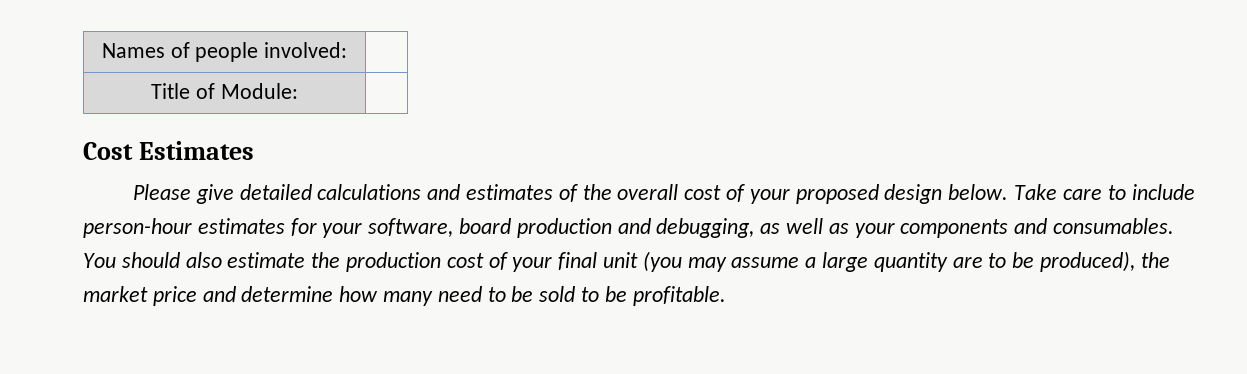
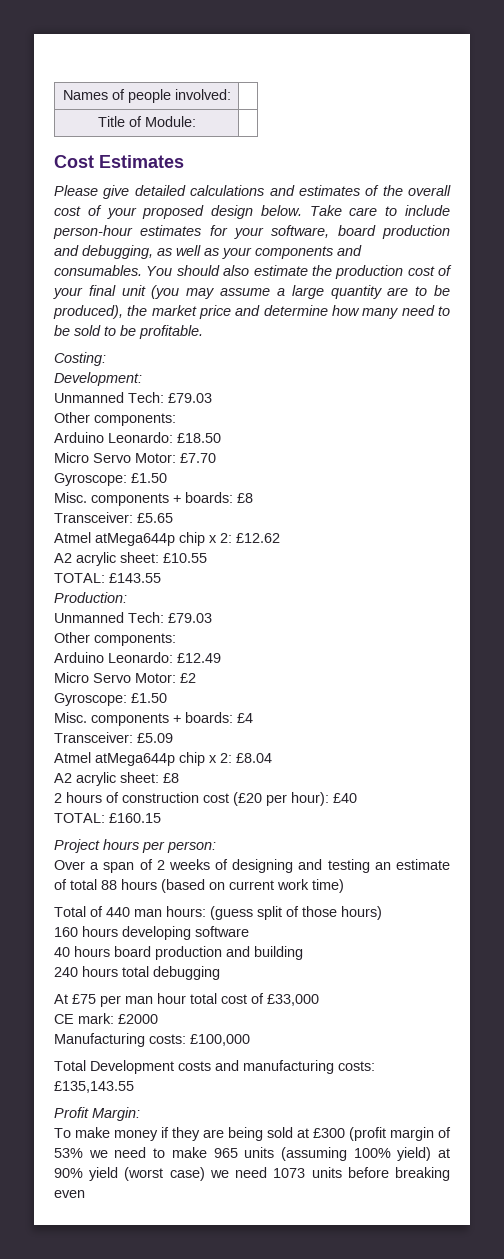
(726, 296) none -> [54,352,106,366] [54,372,142,386] [54,392,212,403] [54,412,176,426] [54,432,221,443] [54,452,216,463] [54,473,167,486] [54,492,253,506] [54,512,173,523] [54,532,280,546] [54,552,207,566] [54,573,161,583] [54,592,127,603] [54,612,212,623] [54,632,176,646] [54,652,221,663] [54,672,196,683] [54,693,167,706] [54,712,253,726] [54,732,173,743] [54,752,272,766] [54,772,179,786] [54,792,357,806] [54,813,161,823] [54,839,216,853] [54,859,451,873] [54,879,344,893] [54,906,382,920] [54,926,249,940] [54,946,303,960] [54,966,220,980] [54,993,319,1007] [54,1013,158,1024] [54,1033,250,1047] [54,1060,375,1074] [54,1081,134,1093] [54,1107,140,1121] [54,1127,451,1141] [54,1147,450,1161] [54,1167,451,1181] [54,1190,85,1198] // Costing: // Development: // Unmanned Tech: £79.03 // Other components: // Arduino Leonardo: £18.50 // Micro Servo Motor: £7.70 // Gyroscope: £1.50 // Misc. components + boards: £8 // Transceiver: £5.65 // Atmel atMega644p chip x 2: £12.62 // A2 acrylic sheet: £10.55 // TOTAL: £143.55 // Production: // Unmanned Tech: £79.03 // Other components: // Arduino Leonardo: £12.49 // Micro Servo Motor: £2 // Gyroscope: £1.50 // Misc. components + boards: £4 // Transceiver: £5.09 // Atmel atMega644p chip x 2: £8.04 // A2 acrylic sheet: £8 // 2 hours of construction cost (£20 per hour): £40 // TOTAL: £160.15 // Project hours per person: // Over a span of 2 weeks of designing and testing an estimate of total 88 hours (based on current work time) // Total of 440 man hours: (guess split of those hours) // 160 hours developing software // 40 hours board production and building // 240 hours total debugging // At £75 per man hour total cost of £33,000 // CE mark: £2000 // Manufacturing costs: £100,000 // Total Development costs and manufacturing costs: £135,143.55 // Profit Margin: // To make money if they are being sold at £300 (profit margin of 53% we need to make 965 units (assuming 100% yield) at 90% yield (worst case) we need 1073 units before breaking even

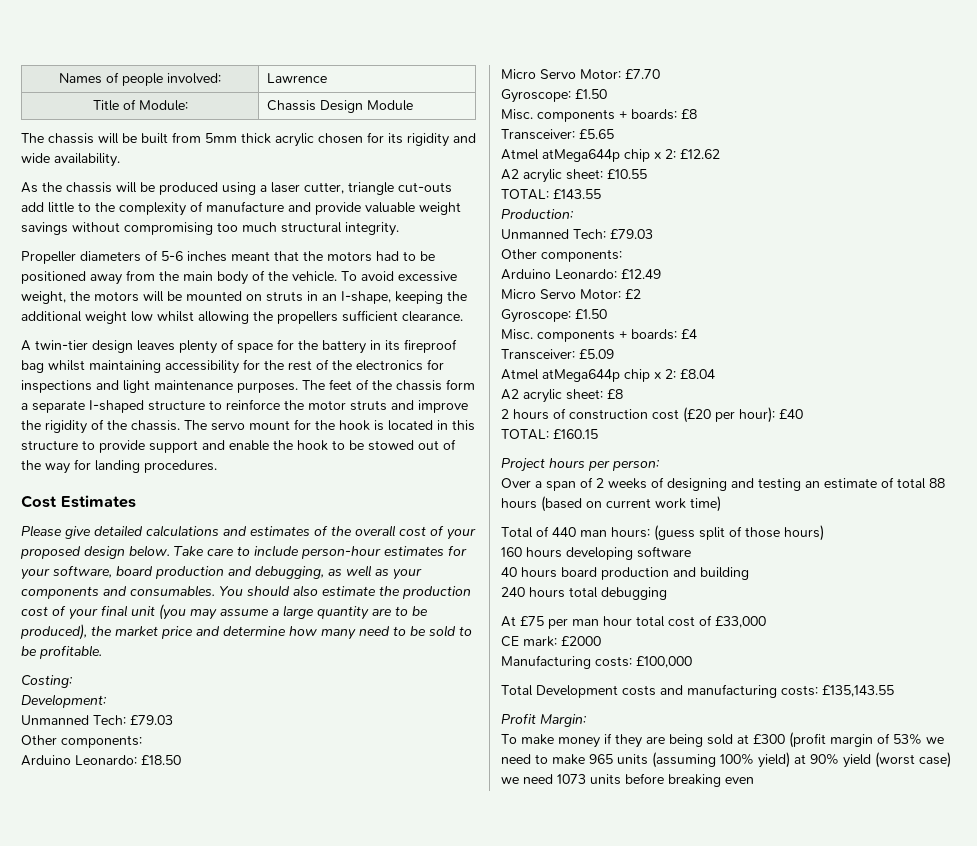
(231, 94) none -> [267,73,328,83] Lawrence
(196, 121) none -> [267,100,414,113] [21,132,476,147] [21,153,120,167] [21,182,452,195] [21,201,461,216] [21,222,399,236] [21,250,435,264] [21,270,457,285] [21,291,467,304] [21,310,463,324] [21,339,457,354] [21,359,444,374] [21,379,475,393] [21,399,468,413] [21,419,475,434] [21,439,456,453] [21,459,217,474] Chassis Design Module // The chassis will be built from 5mm thick acrylic chosen for its rigidity and wide availability. // As the chassis will be produced using a laser cutter, triangle cut-outs add little to the complexity of manufacture and provide valuable weight savings without compromising too much structural integrity. // Propeller diameters of 5-6 inches meant that the motors had to be positioned away from the main body of the vehicle. To avoid excessive weight, the motors will be mounted on struts in an I-shape, keeping the additional weight low whilst allowing the propellers sufficient clearance. // A twin-tier design leaves plenty of space for the battery in its fireproof bag whilst maintaining accessibility for the rest of the electronics for inspections and light maintenance purposes. The feet of the chassis form a separate I-shaped structure to reinforce the motor struts and improve the rigidity of the chassis. The servo mount for the hook is located in this structure to provide support and enable the hook to be stowed out of the way for landing procedures.

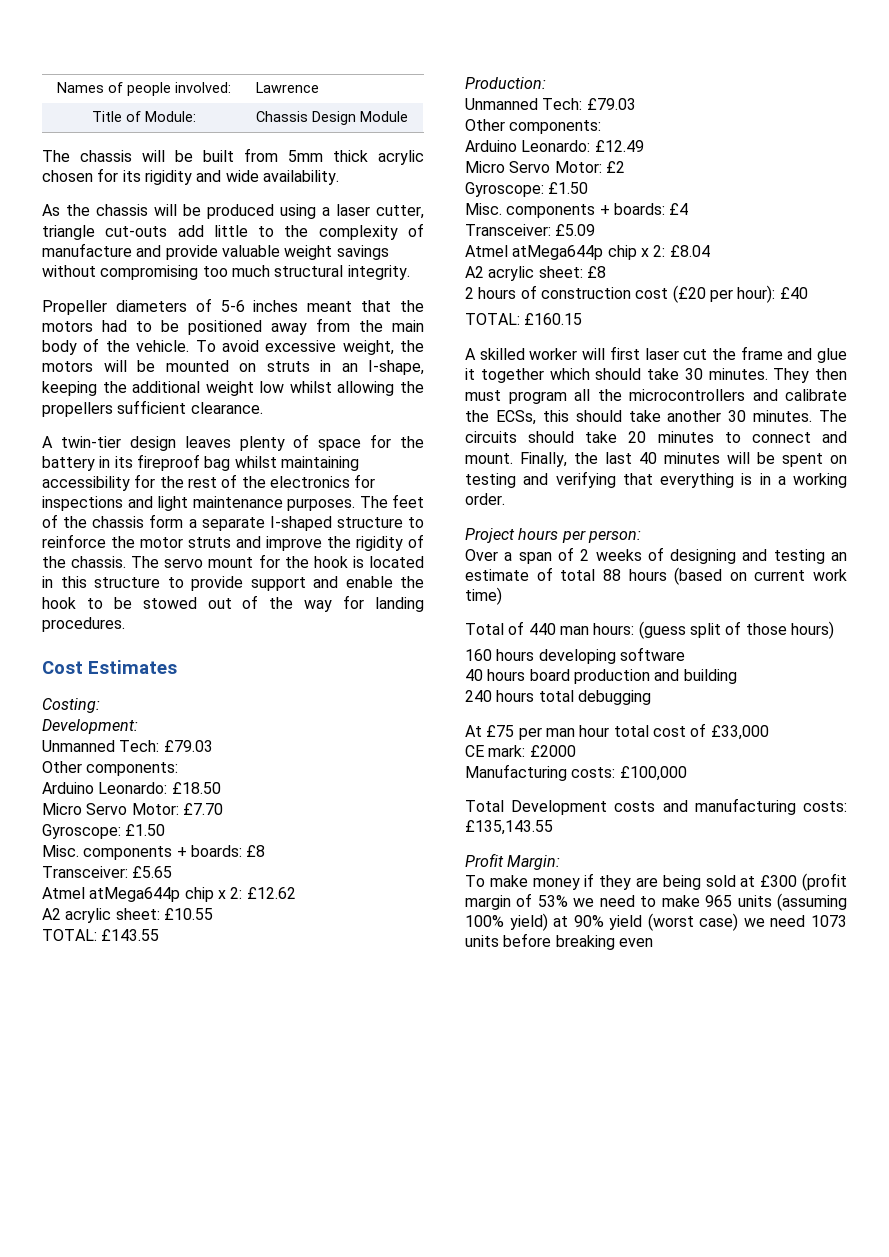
[21,525,476,540] [20,545,467,559] [21,565,422,580] [21,585,471,599] [21,604,428,620] [20,624,472,640] [21,645,102,659] // Please give detailed calculations and estimates of the overall cost of your proposed design below. Take care to include person-hour estimates for your software, board production and debugging, as well as your components and consumables. You should also estimate the production cost of your final unit (you may assume a large quantity are to be produced), the market price and determine how many need to be sold to be profitable. -> (177, 667) none
(598, 434) none -> [465,346,847,363] [465,368,847,383] [465,389,847,404] [465,410,847,425] [465,431,847,443] [465,452,847,467] [465,471,847,488] [465,493,505,505] // A skilled worker will first laser cut the frame and glue it together which should take 30 minutes. They then must program all the microcontrollers and calibrate the ECSs, this should take another 30 minutes. The circuits should take 20 minutes to connect and mount. Finally, the last 40 minutes will be spent on testing and verifying that everything is in a working order.

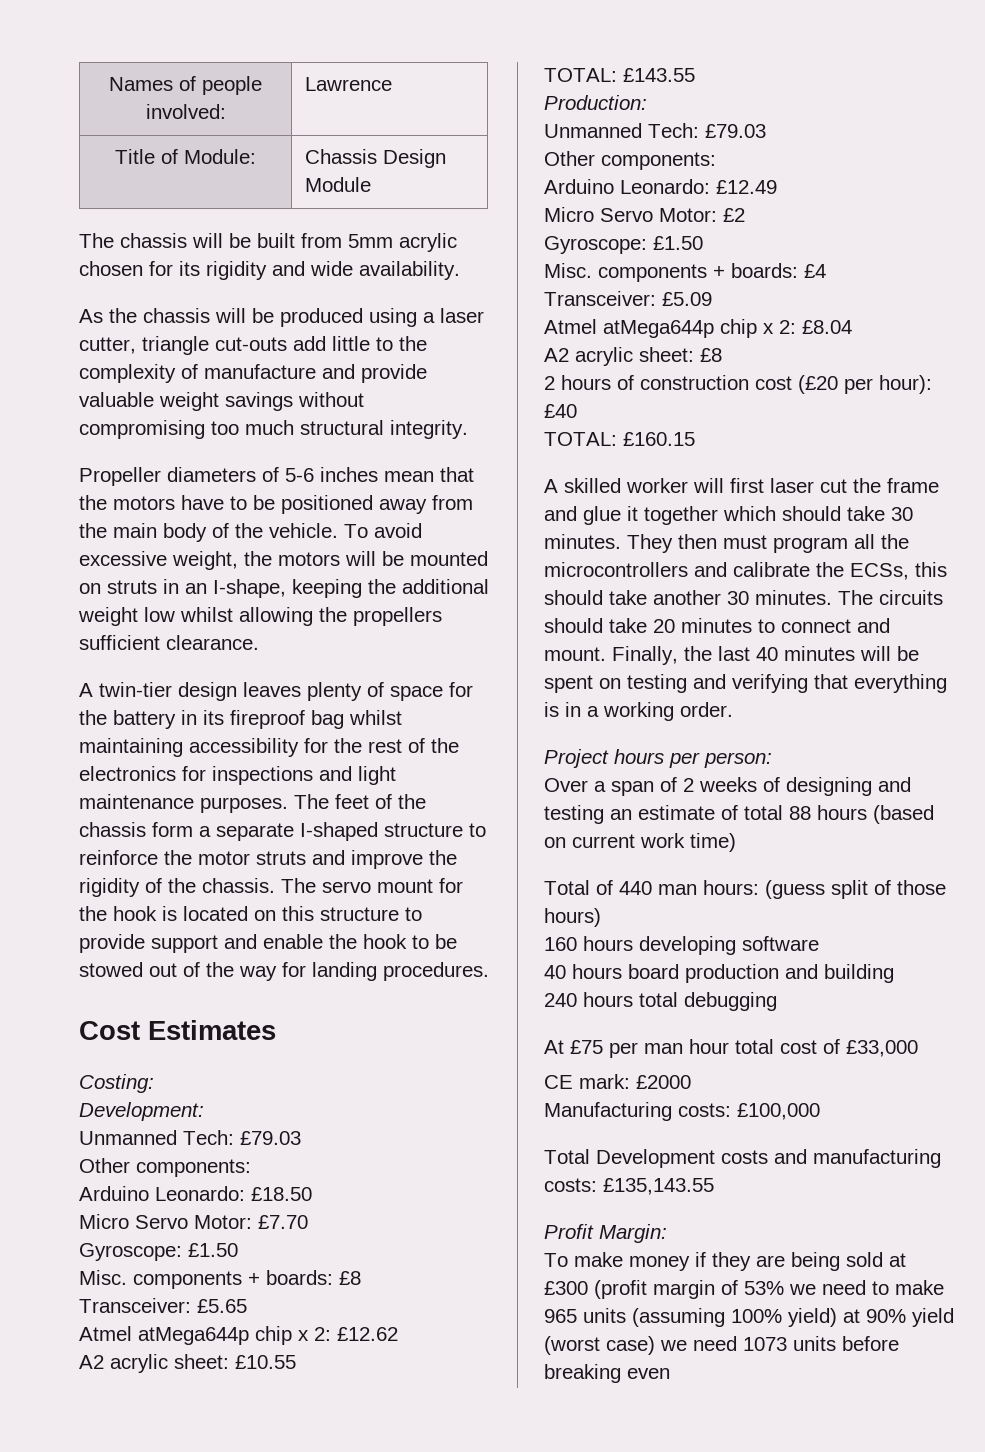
[333,150,368,162] thick -> (393, 241) none
[307,301,353,312] meant -> [384,471,434,482] mean
[102,320,127,332] had -> [181,495,224,510] have
[42,576,53,588] in -> [254,910,276,921] on

